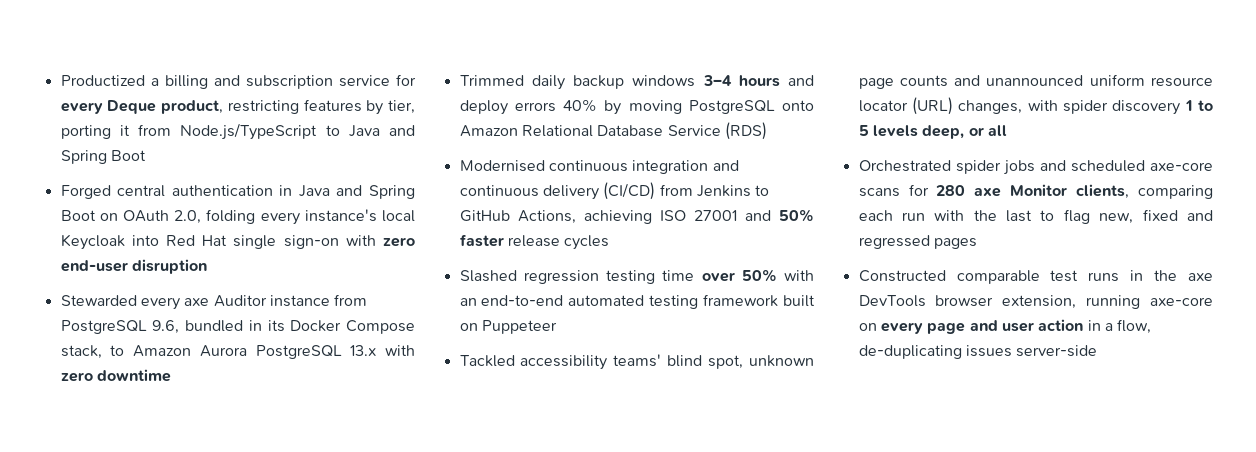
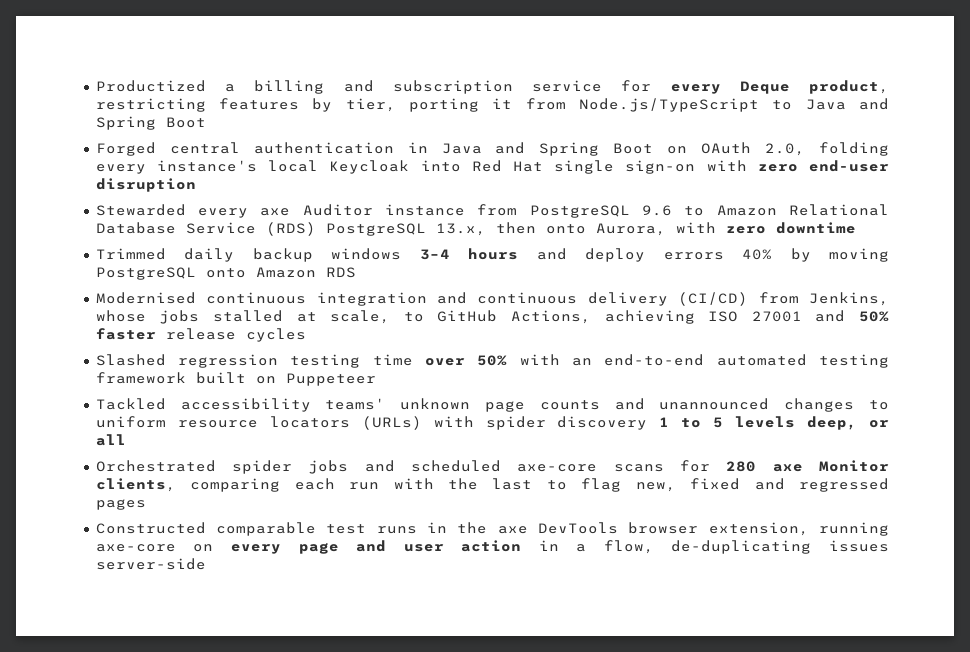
[152,320,415,334] [60,345,377,359] 9.6, bundled in its Docker Compose stack, to Amazon Aurora PostgreSQL 13.x -> [642,204,890,216] [95,222,666,236] 9.6 to Amazon Relational Database Service (RDS) PostgreSQL 13.x, then onto Aurora,
[521,122,767,140] Relational Database Service (RDS) -> [325,267,356,278] RDS
[696,185,751,197] Jenkins -> [808,292,889,306] [95,310,391,324] Jenkins, whose jobs stalled at scale,
[667,355,744,369] blind spot, -> (386, 404) none
[1089,74,1213,87] [858,97,1023,115] uniform resource locator (URL) changes, -> [784,398,889,412] [95,416,422,430] changes to uniform resource locators (URLs)

